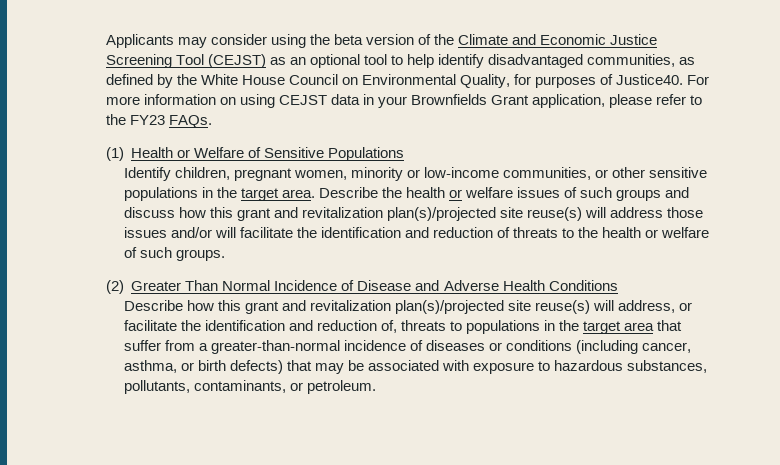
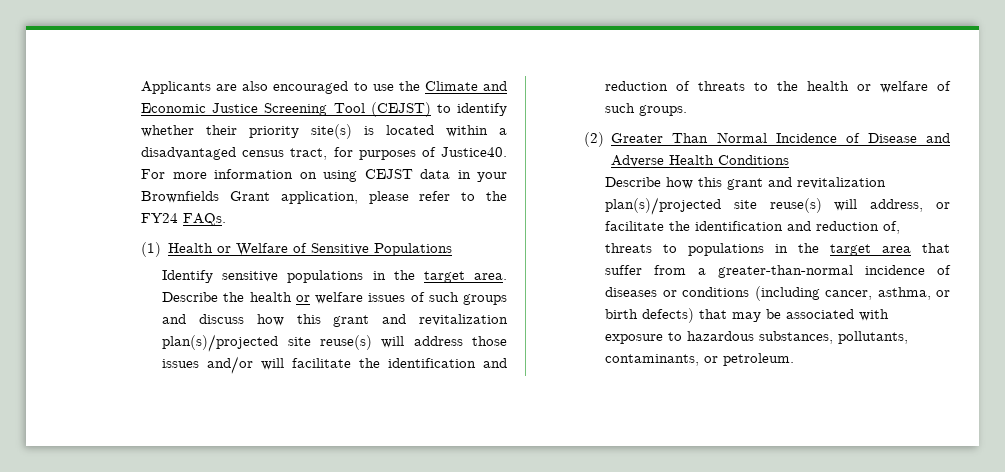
[177,34,432,48] may consider using the beta version of -> [216,81,394,94] are also encouraged to use
[269,54,696,68] [105,74,511,88] as an optional tool to help identify disadvantaged communities, as defined by the White House Council on Environmental Quality, -> [436,103,507,116] [141,124,507,139] [141,147,328,160] to identify whether their priority site(s) is located within a disadvantaged census tract,
[129,115,165,125] FY23 -> [141,213,179,223] FY24
[174,167,645,181] children, pregnant women, minority or low-income communities, or other -> (214, 276) none

